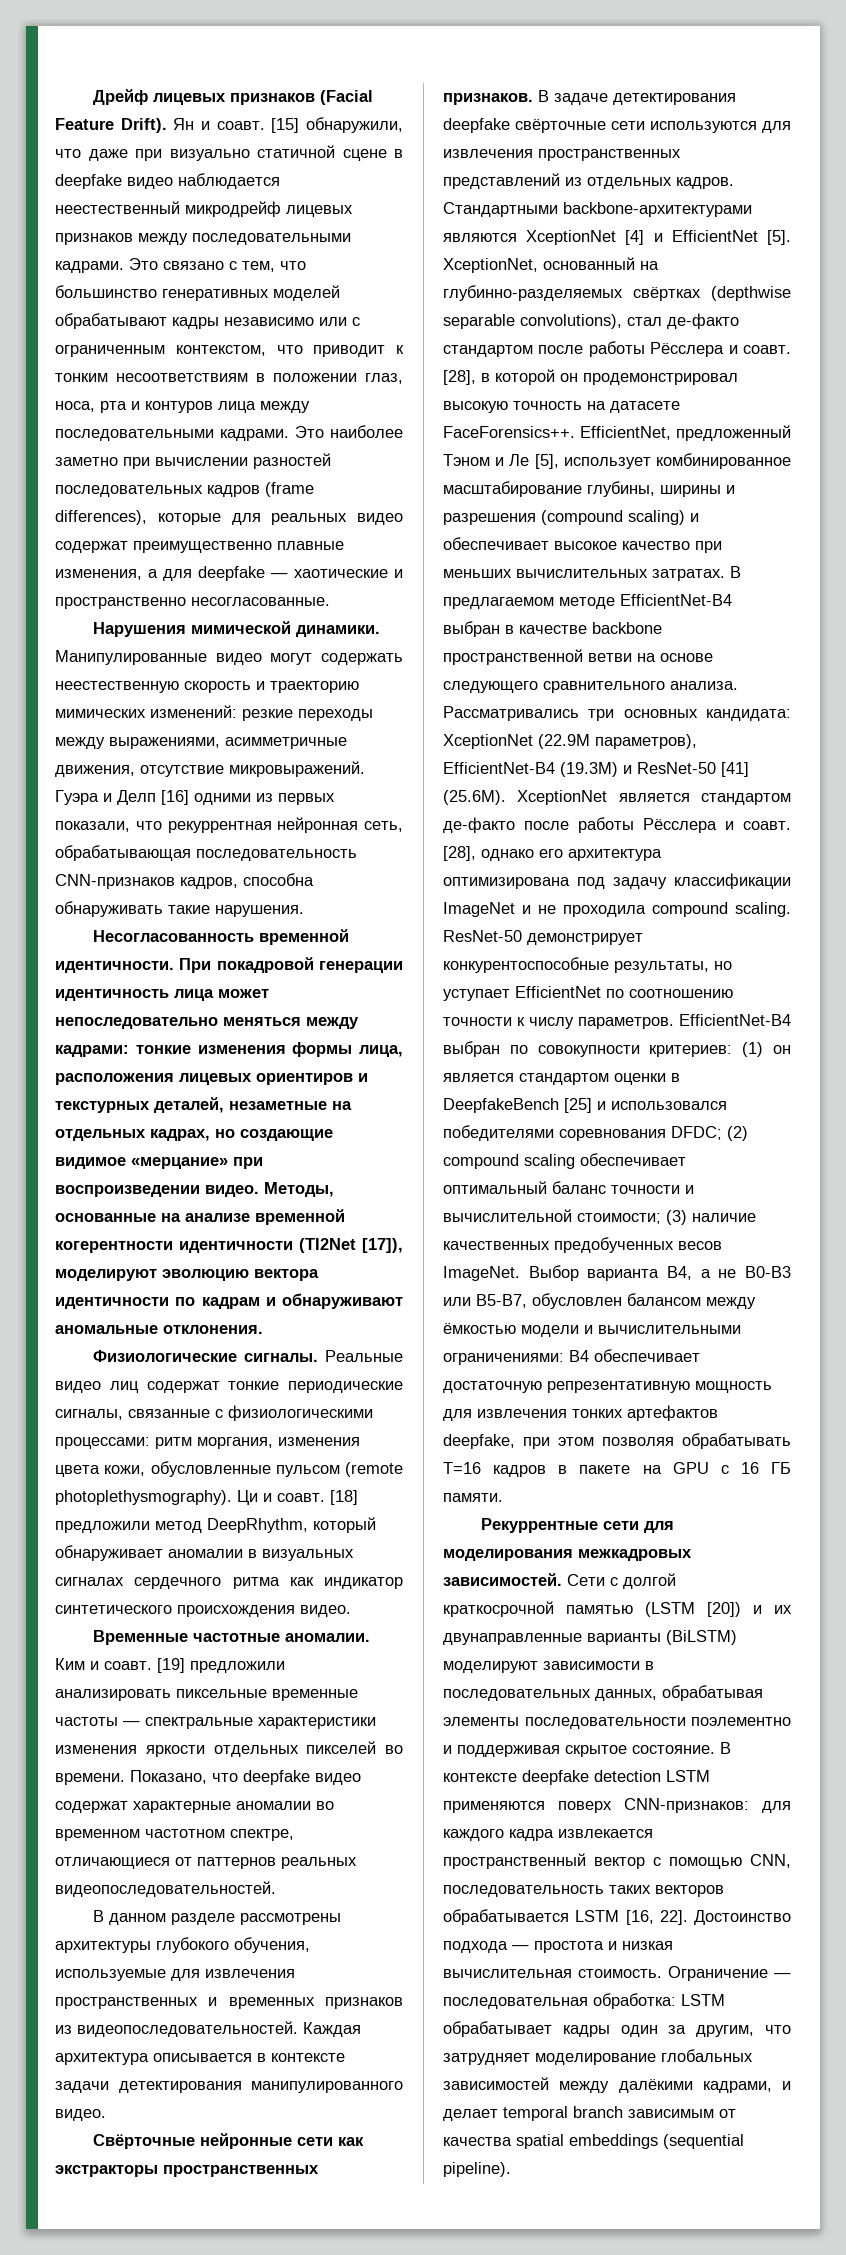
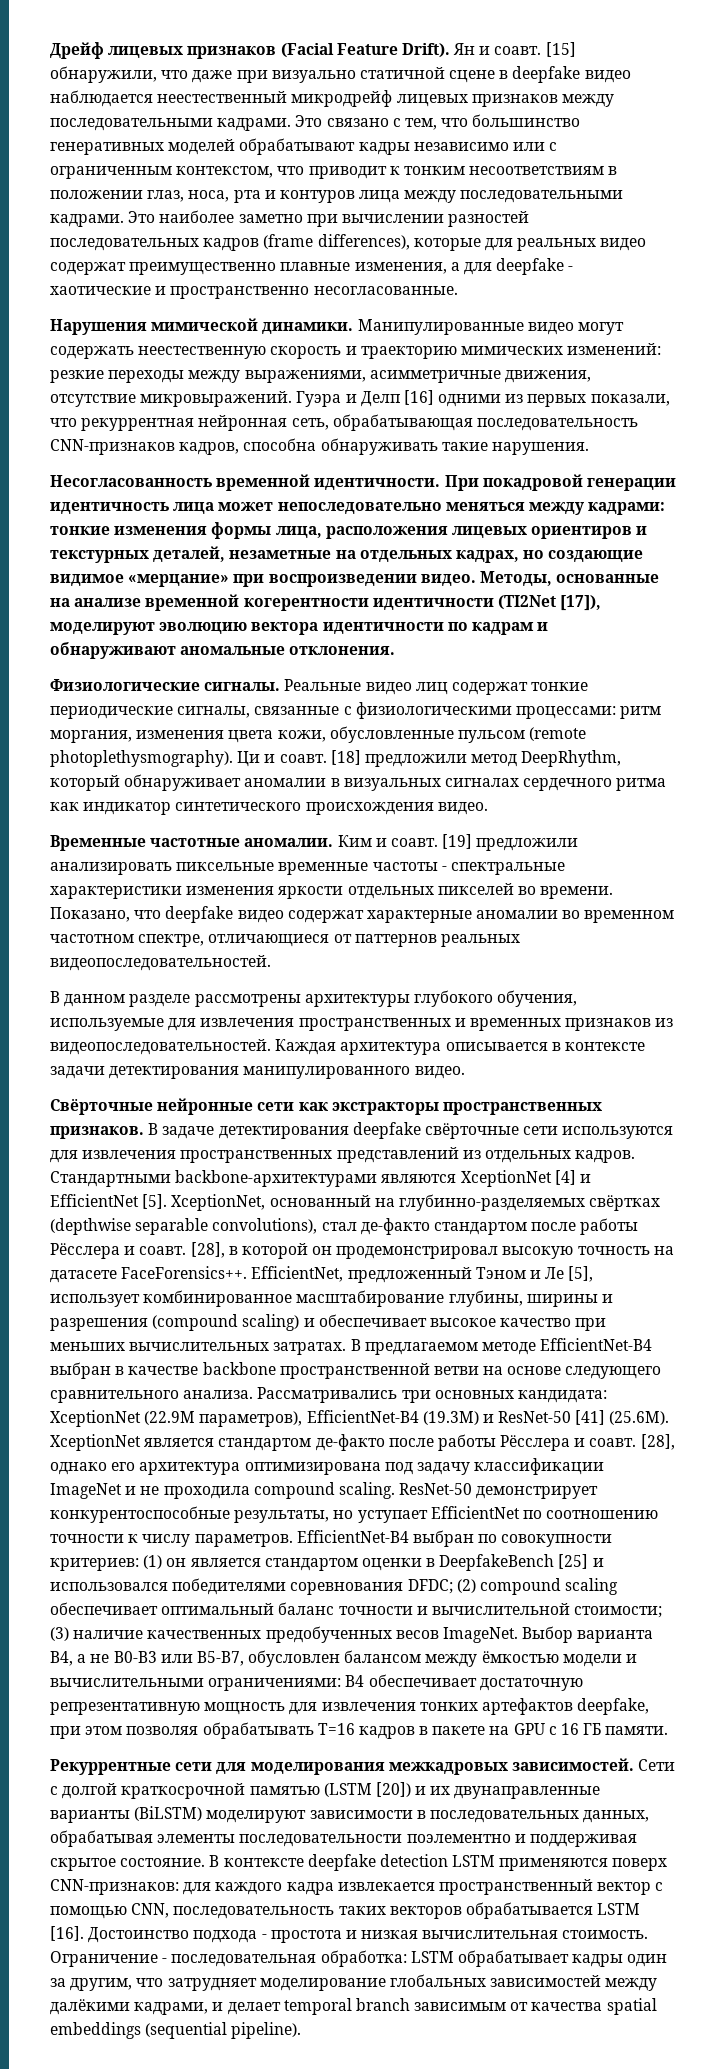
[271,573,288,578] — -> [568,266,574,271] -
[123,1721,140,1726] — -> [441,866,447,871] -
[625,1910,688,1925] [16, 22]. -> [50,1926,84,1941] [16].
[512,1945,529,1950] — -> [261,1934,267,1939] -
[774,1973,791,1978] — -> [162,1958,168,1963] -

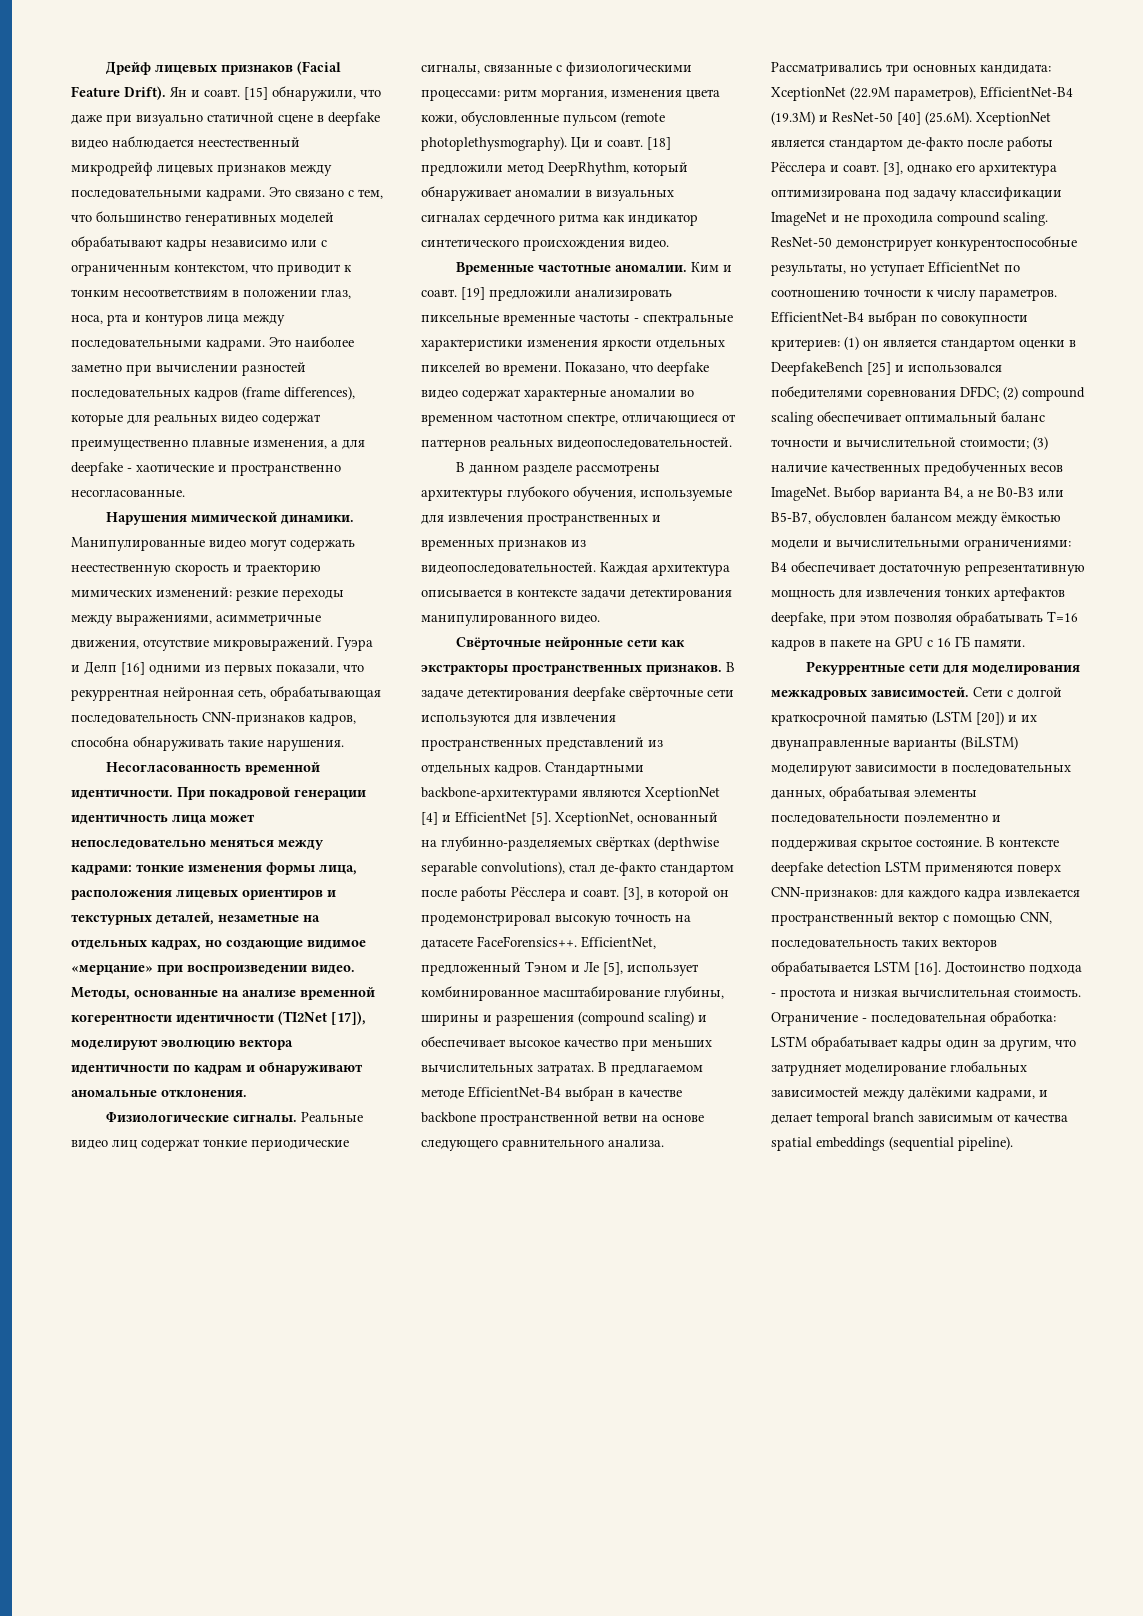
[190,1242,225,1258] [28], -> [623,887,643,900] [3],
[575,1410,606,1425] [41] -> [897,112,921,125] [40]
[640,1434,675,1450] [28], -> [883,162,903,175] [3],

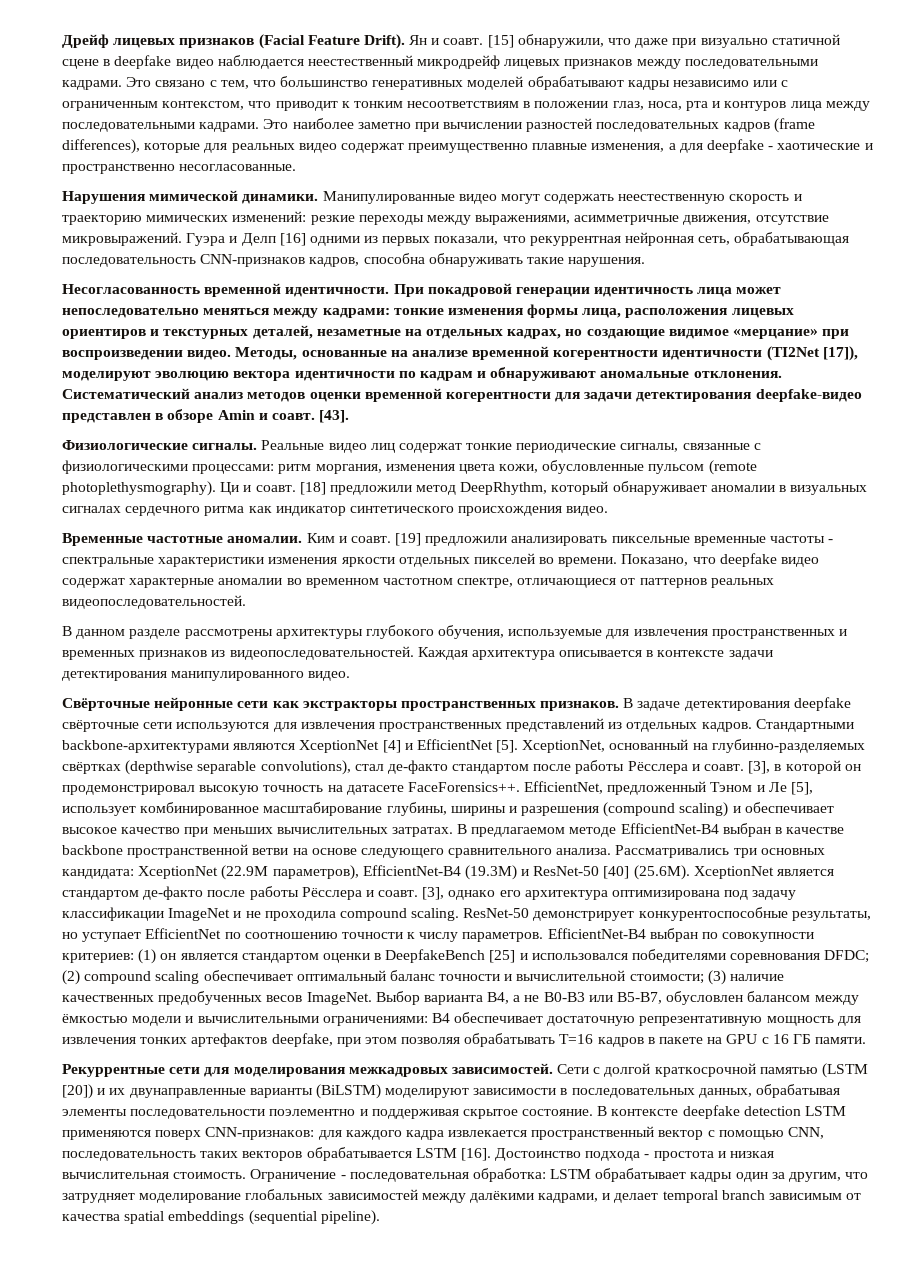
(247, 1093) none -> [62,388,862,402] [62,409,350,423] Систематический анализ методов оценки временной когерентности для задачи детектирования deepfake-видео представлен в обзоре Amin и соавт. [43].

